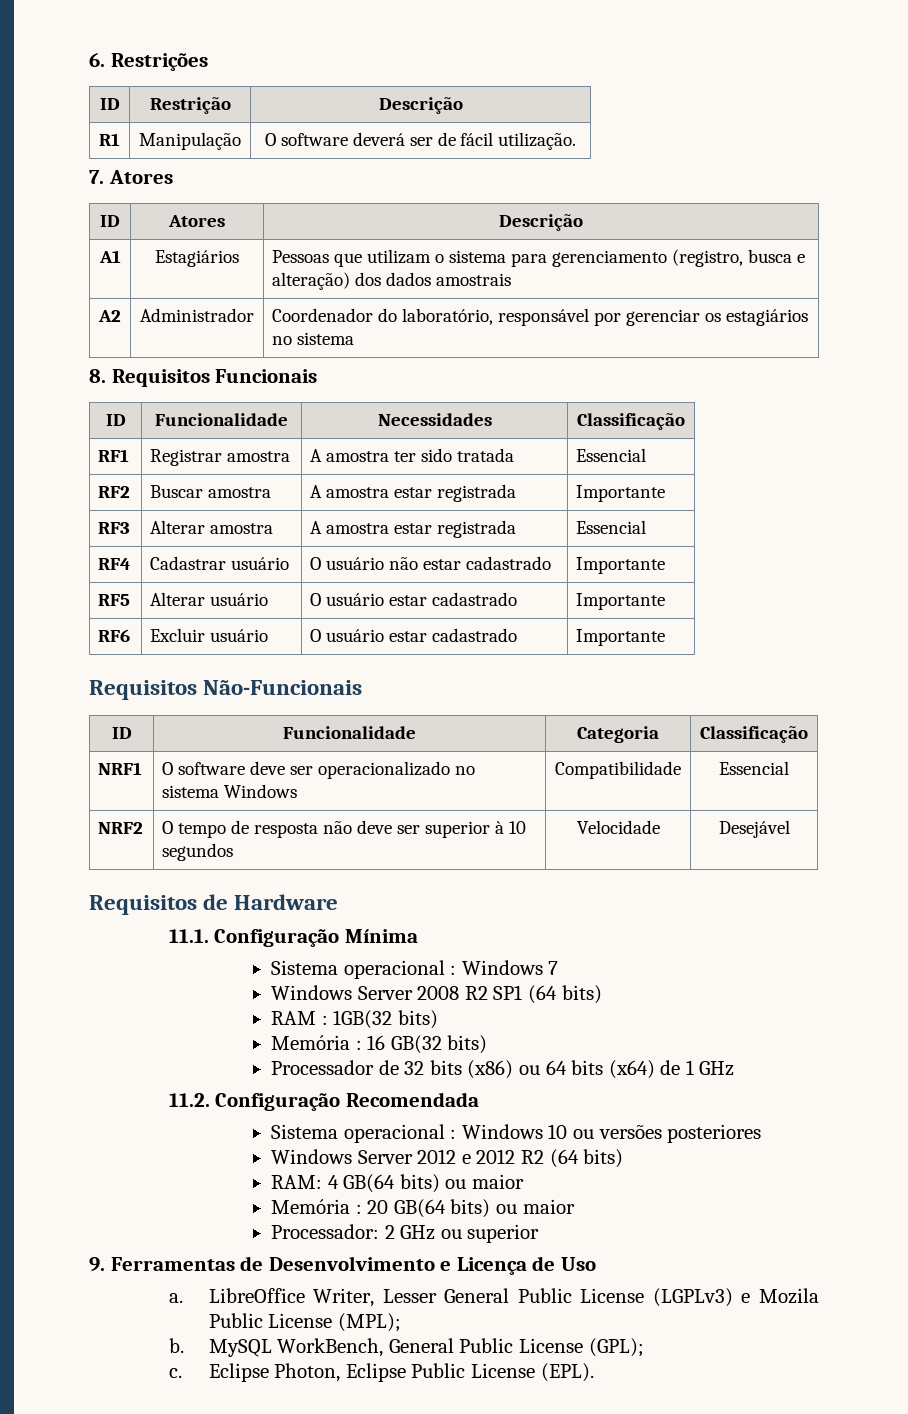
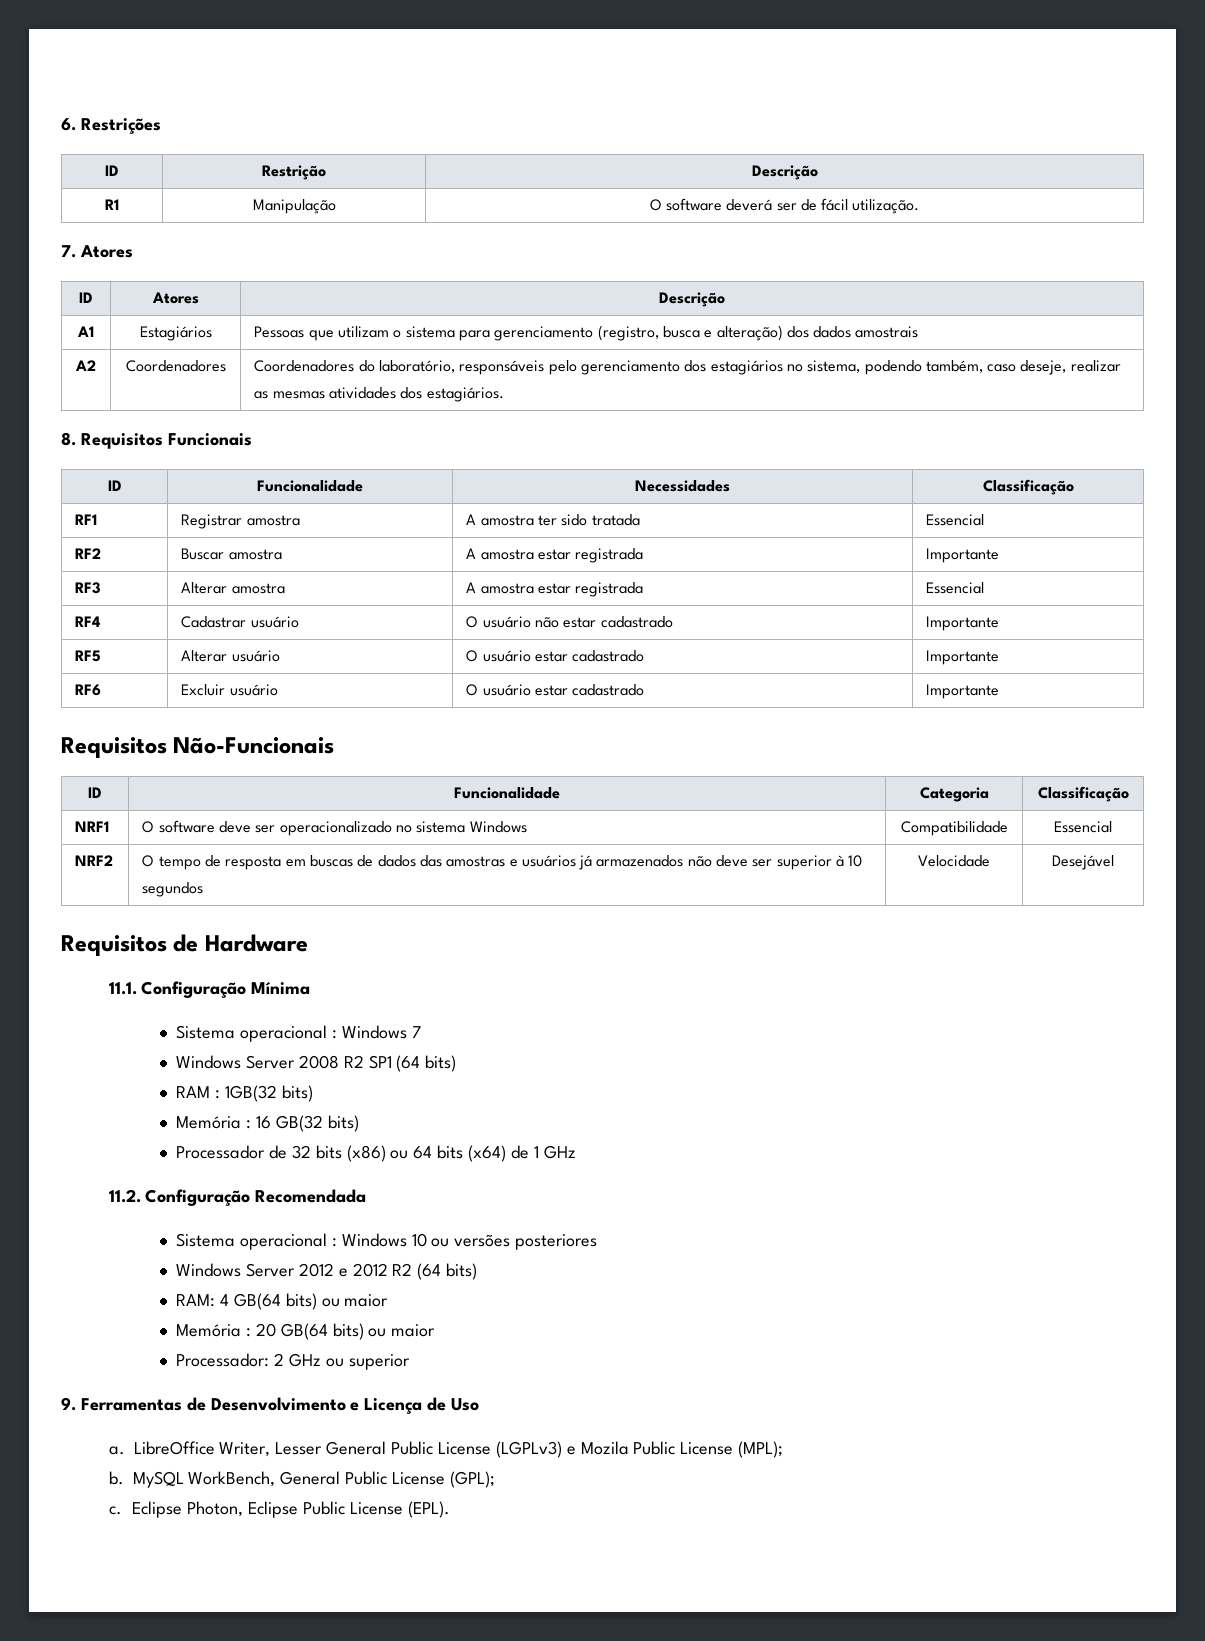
[140,308,254,322] [272,308,808,326] [272,332,355,345] Administrador | Coordenador do laboratório, responsável por gerenciar os estagiários no sistema -> [125,360,226,372] [254,360,1121,375] [254,387,504,402] Coordenadores | Coordenadores do laboratório, responsáveis pelo gerenciamento dos estagiários no sistema, podendo também, caso deseje, realizar as mesmas atividades dos estagiários.
(319, 830) none -> [285,855,684,870] em buscas de dados das amostras e usuários já armazenados

